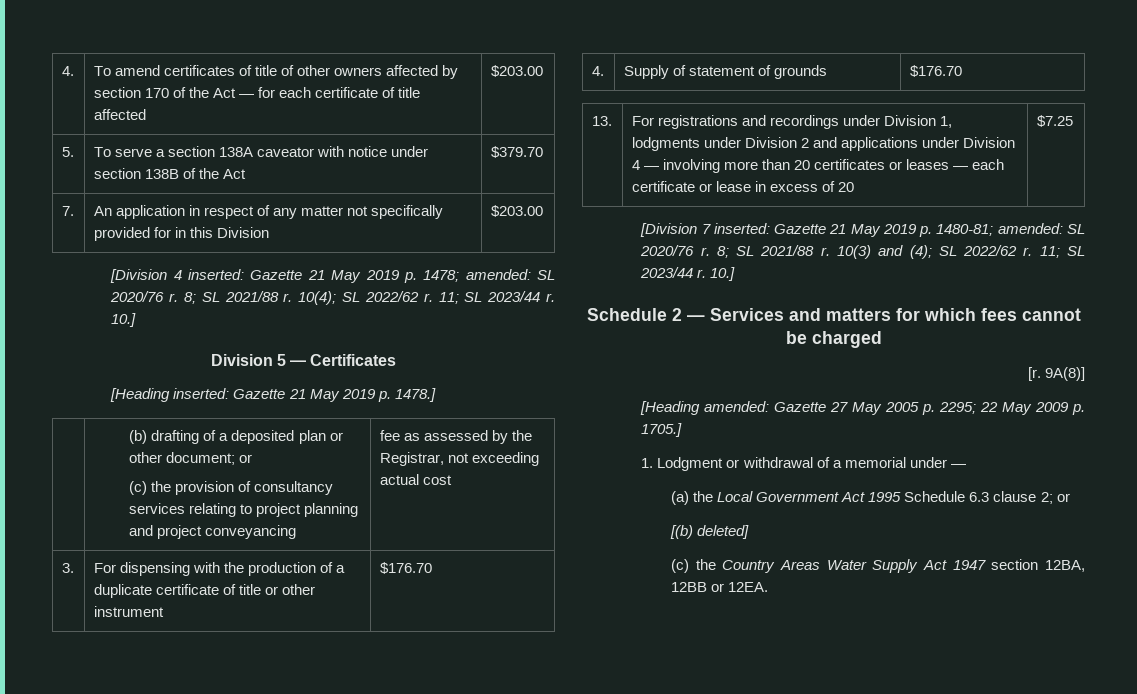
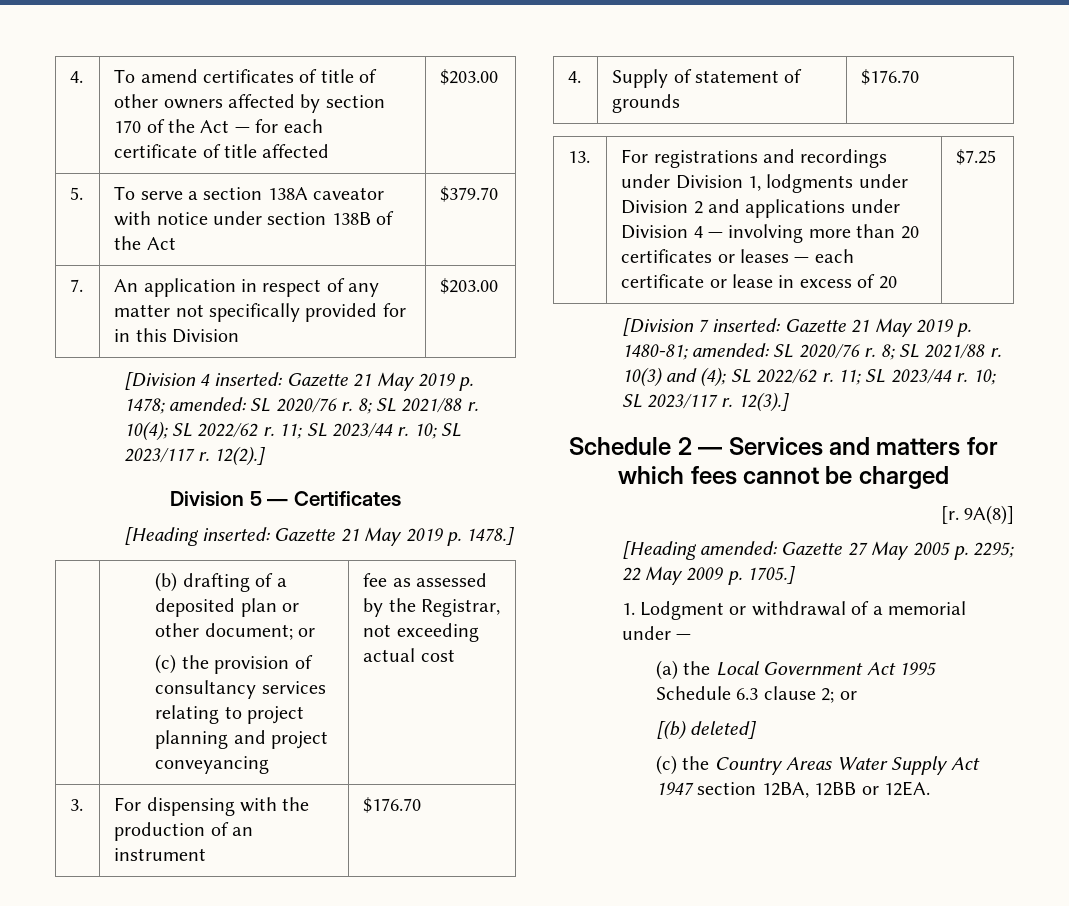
[111,313,137,327] 10.] -> [413,423,462,439] [123,446,266,466] 10; SL 2023/117 r. 12(2).]
[335,565,345,573] [93,584,315,598] a duplicate certificate of title or other -> [231,827,253,836] an
[710,267,736,281] 10.] -> [972,369,996,385] [621,392,789,412] 10; SL 2023/117 r. 12(3).]

